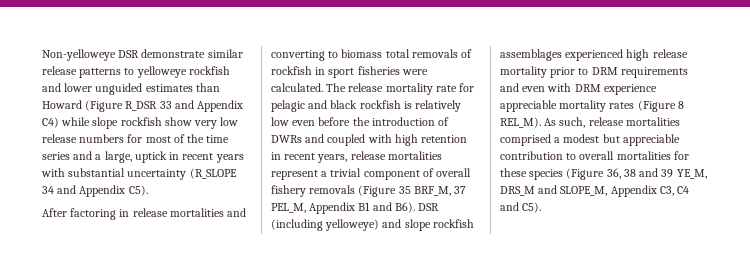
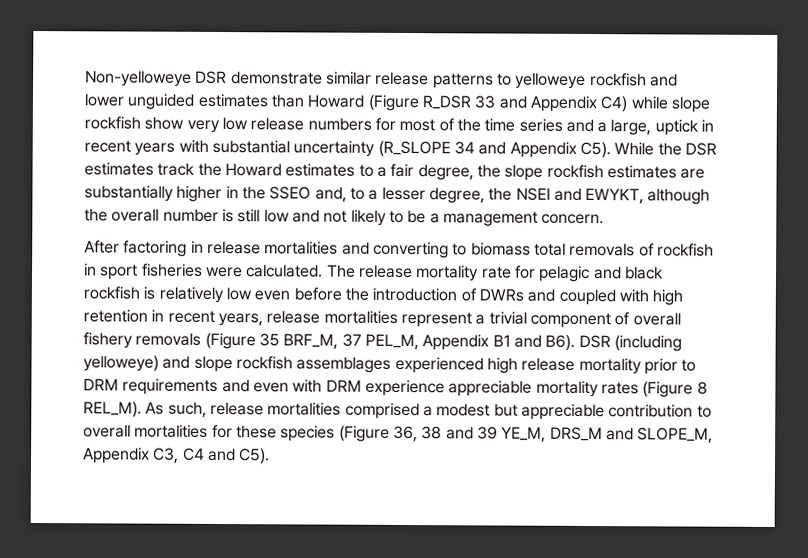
(148, 190) none -> [614,142,717,156] [84,162,706,181] [84,185,711,205] [84,208,605,227] While the DSR estimates track the Howard estimates to a fair degree, the slope rockfish estimates are substantially higher in the SSEO and, to a lesser degree, the NSEI and EWYKT, although the overall number is still low and not likely to be a management concern.

